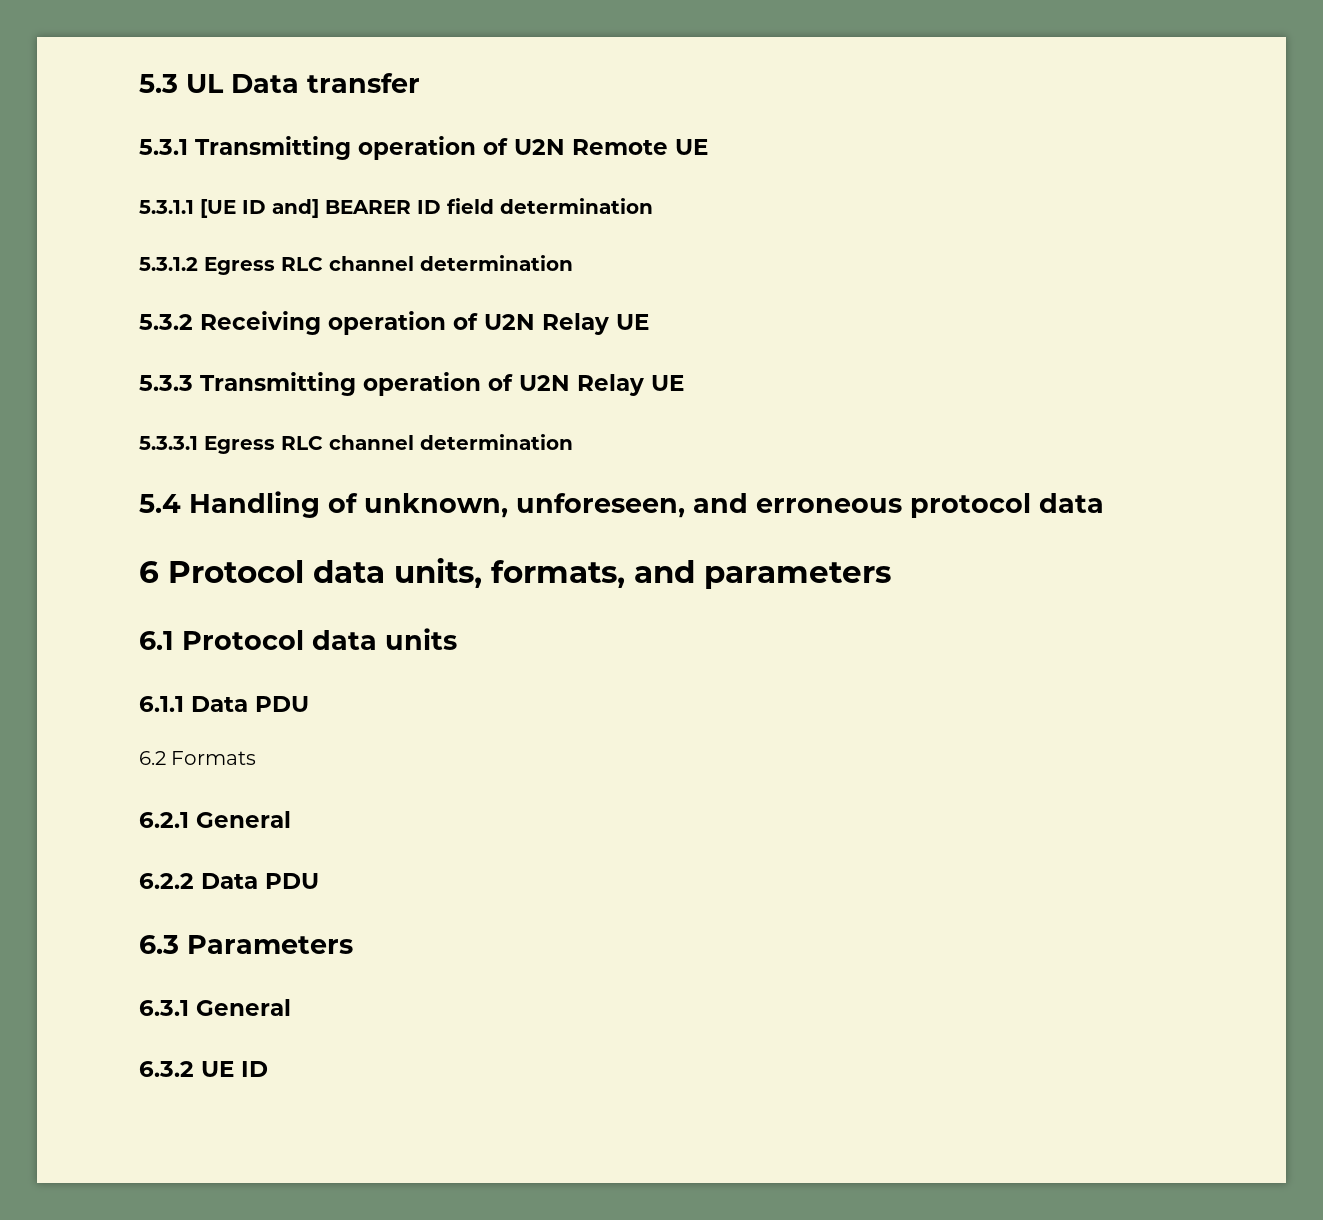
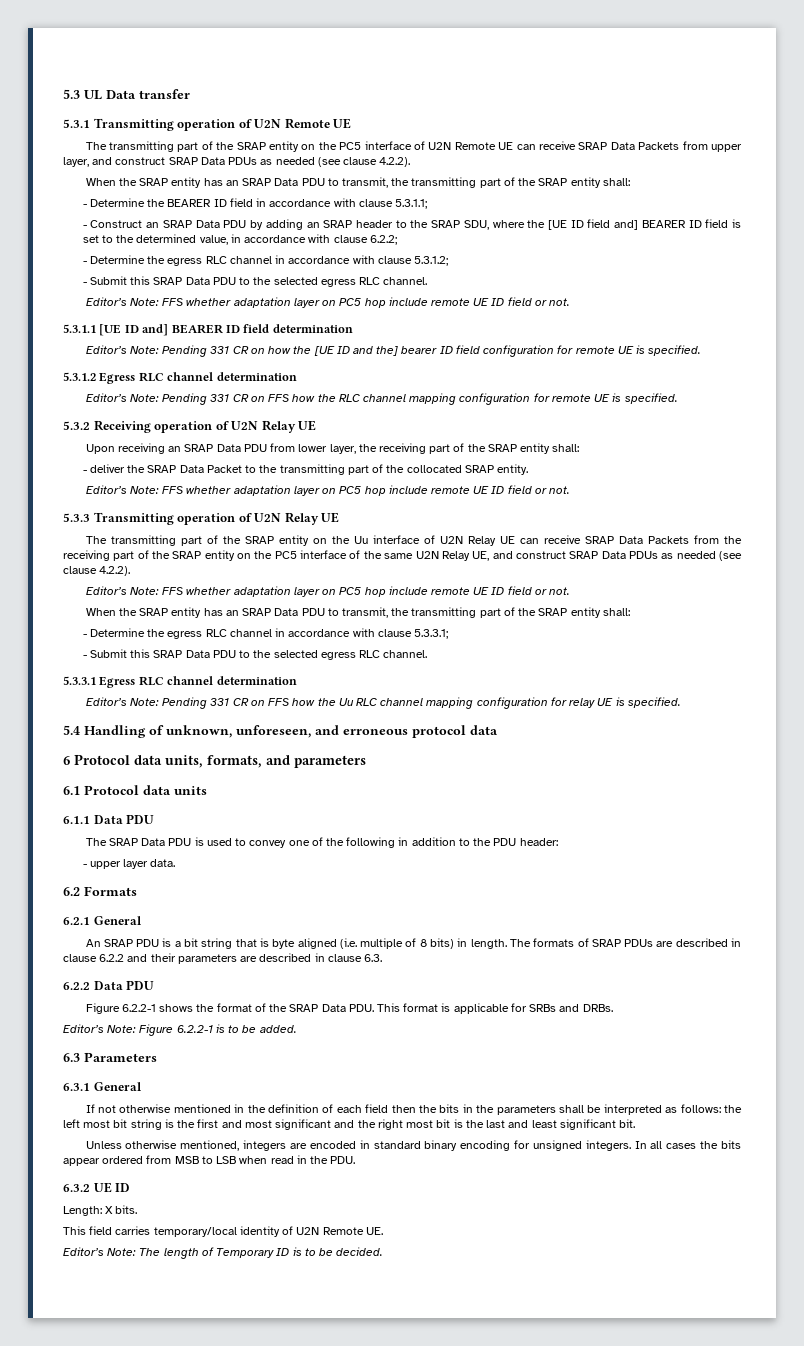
(708, 147) none -> [85,141,742,152] [63,157,411,167] [85,177,630,188] [82,198,428,209] [82,219,742,230] [82,234,397,245] [82,255,449,266] [82,276,428,287] [85,297,571,308] // The transmitting part of the SRAP entity on the PC5 interface of U2N Remote UE can receive SRAP Data Packets from upper layer, and construct SRAP Data PDUs as needed (see clause 4.2.2). // When the SRAP entity has an SRAP Data PDU to transmit, the transmitting part of the SRAP entity shall: // - Determine the BEARER ID field in accordance with clause 5.3.1.1; // - Construct an SRAP Data PDU by adding an SRAP header to the SRAP SDU, where the [UE ID field and] BEARER ID field is set to the determined value, in accordance with clause 6.2.2; // - Determine the egress RLC channel in accordance with clause 5.3.1.2; // - Submit this SRAP Data PDU to the selected egress RLC channel. // Editor’s Note: FFS whether adaptation layer on PC5 hop include remote UE ID field or not.
(653, 206) none -> [85,345,702,357] // Editor’s Note: Pending 331 CR on how the [UE ID and the] bearer ID field configuration for remote UE is specified.
(573, 263) none -> [85,393,678,405] // Editor’s Note: Pending 331 CR on FFS how the RLC channel mapping configuration for remote UE is specified.
(649, 322) none -> [85,443,580,454] [82,464,529,475] [85,485,571,496] // Upon receiving an SRAP Data PDU from lower layer, the receiving part of the SRAP entity shall: // - deliver the SRAP Data Packet to the transmitting part of the collocated SRAP entity. // Editor’s Note: FFS whether adaptation layer on PC5 hop include remote UE ID field or not.
(684, 383) none -> [85,535,743,546] [63,550,742,561] [63,566,131,576] [85,586,571,597] [85,607,630,618] [82,628,449,639] [82,649,428,660] // The transmitting part of the SRAP entity on the Uu interface of U2N Relay UE can receive SRAP Data Packets from the receiving part of the SRAP entity on the PC5 interface of the same U2N Relay UE, and construct SRAP Data PDUs as needed (see clause 4.2.2). // Editor’s Note: FFS whether adaptation layer on PC5 hop include remote UE ID field or not. // When the SRAP entity has an SRAP Data PDU to transmit, the transmitting part of the SRAP entity shall: // - Determine the egress RLC channel in accordance with clause 5.3.3.1; // - Submit this SRAP Data PDU to the selected egress RLC channel.
(573, 442) none -> [85,697,681,709] // Editor’s Note: Pending 331 CR on FFS how the Uu RLC channel mapping configuration for relay UE is specified.
[139,751,257,765] [139,811,291,828] [139,873,319,889] [139,935,353,954] [139,999,291,1016] [139,1061,268,1077] 6.2 Formats // 6.2.1 General // 6.2.2 Data PDU // 6.3 Parameters // 6.3.1 General // 6.3.2 UE ID -> [85,837,558,848] [82,859,176,869] [63,886,137,896] [63,916,142,925] [85,938,742,949] [63,953,383,964] [63,980,155,990] [85,1003,613,1014] [63,1024,297,1036] [63,1052,157,1062] [63,1082,142,1091] [85,1104,743,1115] [63,1119,636,1130] [85,1140,742,1151] [63,1155,356,1166] [63,1182,131,1193] [63,1205,138,1216] [63,1226,383,1237] [63,1247,384,1259] The SRAP Data PDU is used to convey one of the following in addition to the PDU header: // - upper layer data. // 6.2 Formats // 6.2.1 General // An SRAP PDU is a bit string that is byte aligned (i.e. multiple of 8 bits) in length. The formats of SRAP PDUs are described in clause 6.2.2 and their parameters are described in clause 6.3. // 6.2.2 Data PDU // Figure 6.2.2-1 shows the format of the SRAP Data PDU. This format is applicable for SRBs and DRBs. // Editor’s Note: Figure 6.2.2-1 is to be added. // 6.3 Parameters // 6.3.1 General // If not otherwise mentioned in the definition of each field then the bits in the parameters shall be interpreted as follows: the left most bit string is the first and most significant and the right most bit is the last and least significant bit. // Unless otherwise mentioned, integers are encoded in standard binary encoding for unsigned integers. In all cases the bits appear ordered from MSB to LSB when read in the PDU. // 6.3.2 UE ID // Length: X bits. // This field carries temporary/local identity of U2N Remote UE. // Editor’s Note: The length of Temporary ID is to be decided.

